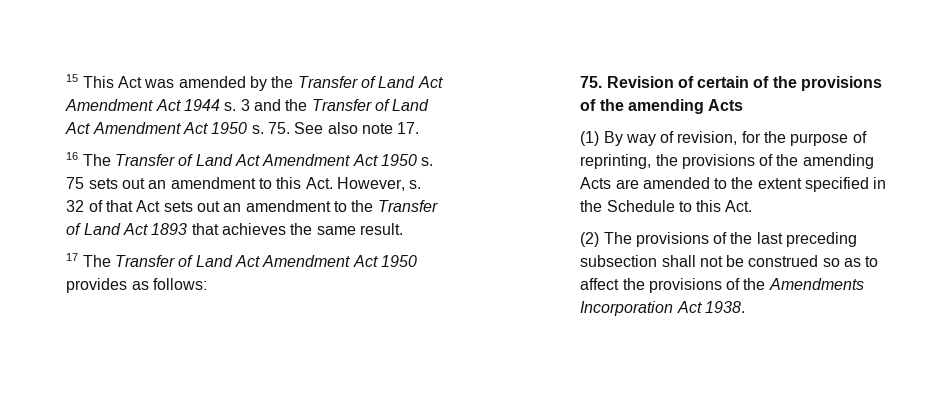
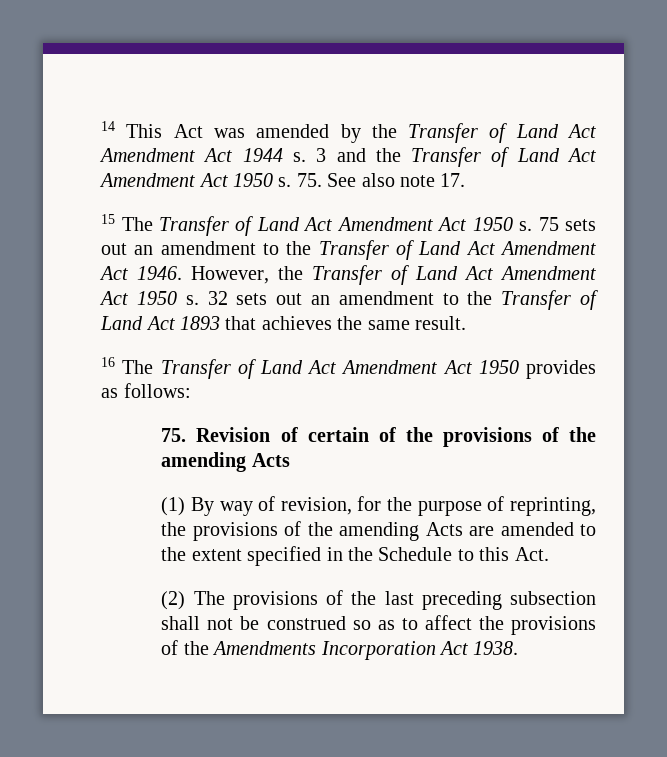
[66,74,79,82] 15 -> [101,121,116,131] 14
[66,152,79,160] 16 -> [101,214,116,224] 15
[276,177,422,191] [66,200,161,212] this Act. However, s. 32 of that Act -> [286,240,596,260] [99,265,596,285] [99,291,228,305] the Transfer of Land Act Amendment Act 1946. However, the Transfer of Land Act Amendment Act 1950 s. 32
[66,253,79,261] 17 -> [101,357,116,367] 16

